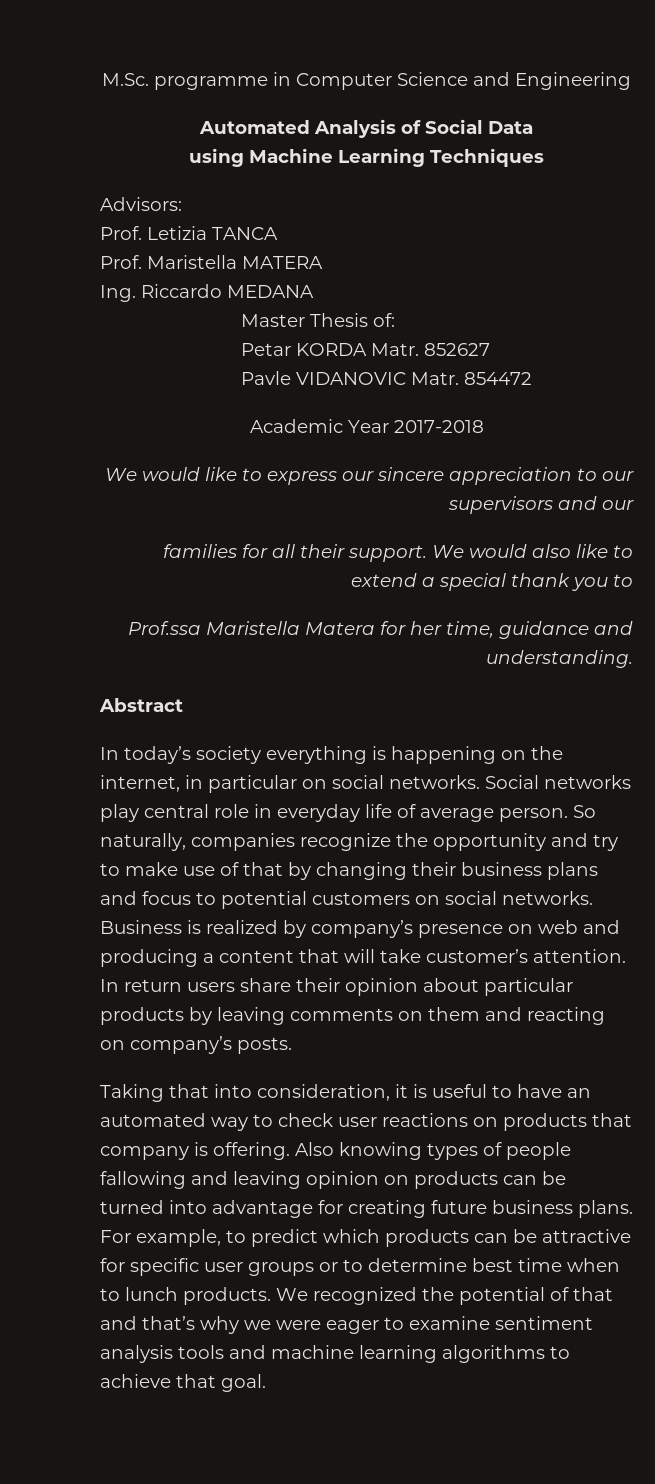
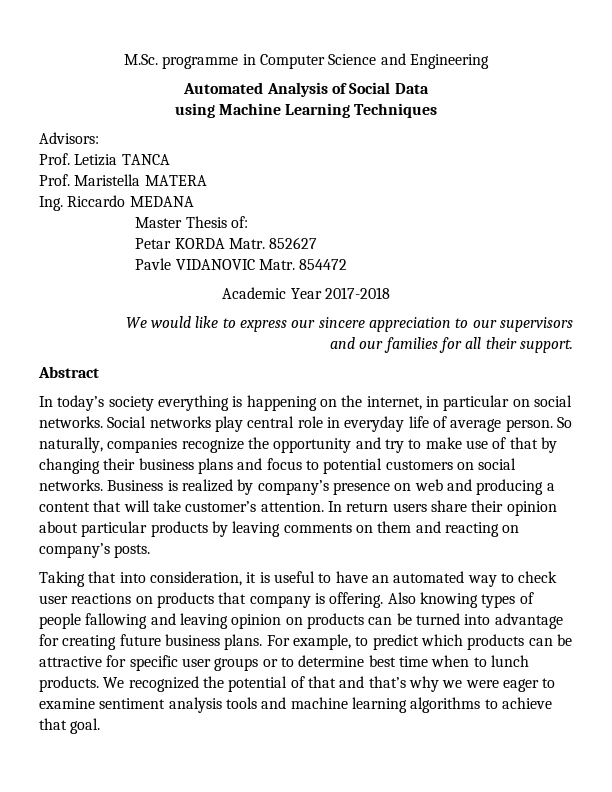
(553, 505) none -> (573, 324) //
(634, 505) // -> (384, 345) none
[432,544,633,558] [351,573,633,591] [128,621,633,639] [486,650,633,668] We would also like to extend a special thank you to // Prof.ssa Maristella Matera for her time, guidance and understanding. -> (573, 346) none

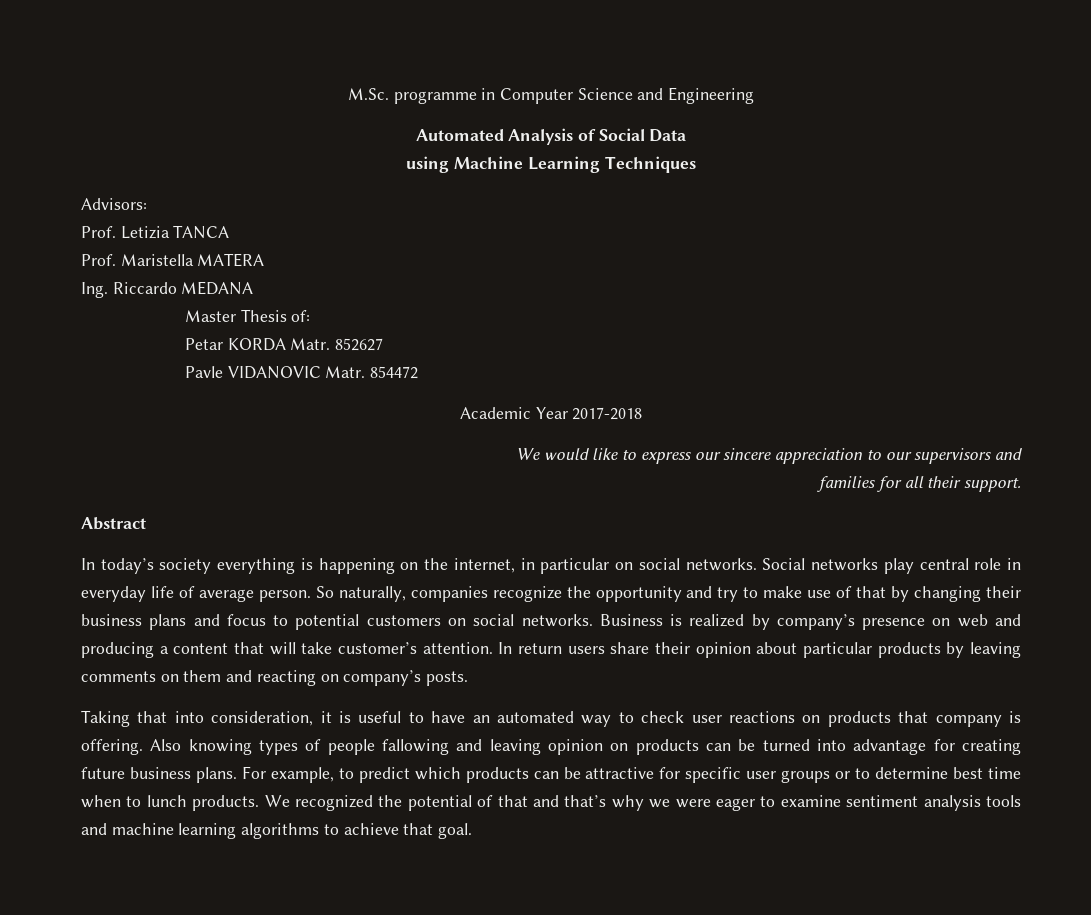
[330,337,384,349] // and our -> [995,448,1024,460] and //

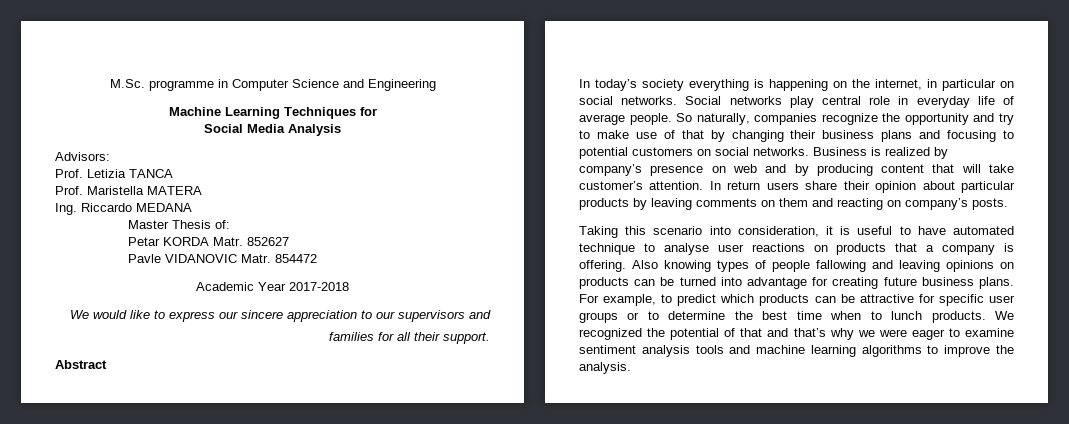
[415,128,687,145] [406,156,450,173] Automated Analysis of Social Data // using -> (436, 85) none
(696, 164) none -> [359,107,377,116] [204,124,341,136] for // Social Media Analysis
[258,590,311,602] person. -> [629,113,672,125] people.
[226,614,266,626] focus -> [947,130,997,142] focusing
[81,642,169,658] producing a -> [794,164,873,176] by producing
[137,711,168,723] that -> [625,226,703,235] this scenario
[472,711,685,727] an automated way to check -> [953,226,1014,235] [579,243,709,255] automated technique to analyse
(929, 717) none -> [926,245,935,252] a
[548,739,603,755] opinion -> [946,260,994,272] opinions
(949, 773) none -> [734,311,753,320] the
[343,823,473,839] achieve that goal. -> [944,345,1014,357] [579,362,631,374] improve the analysis.

